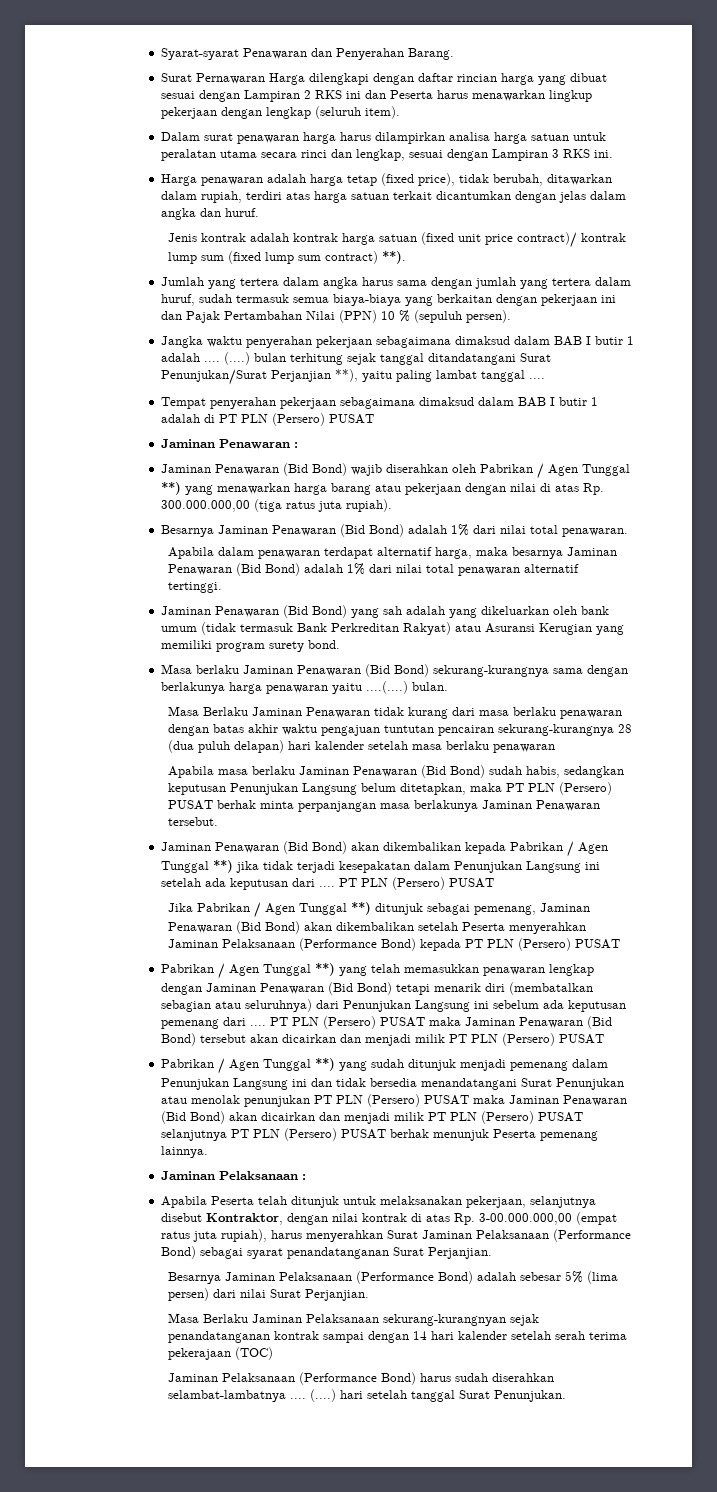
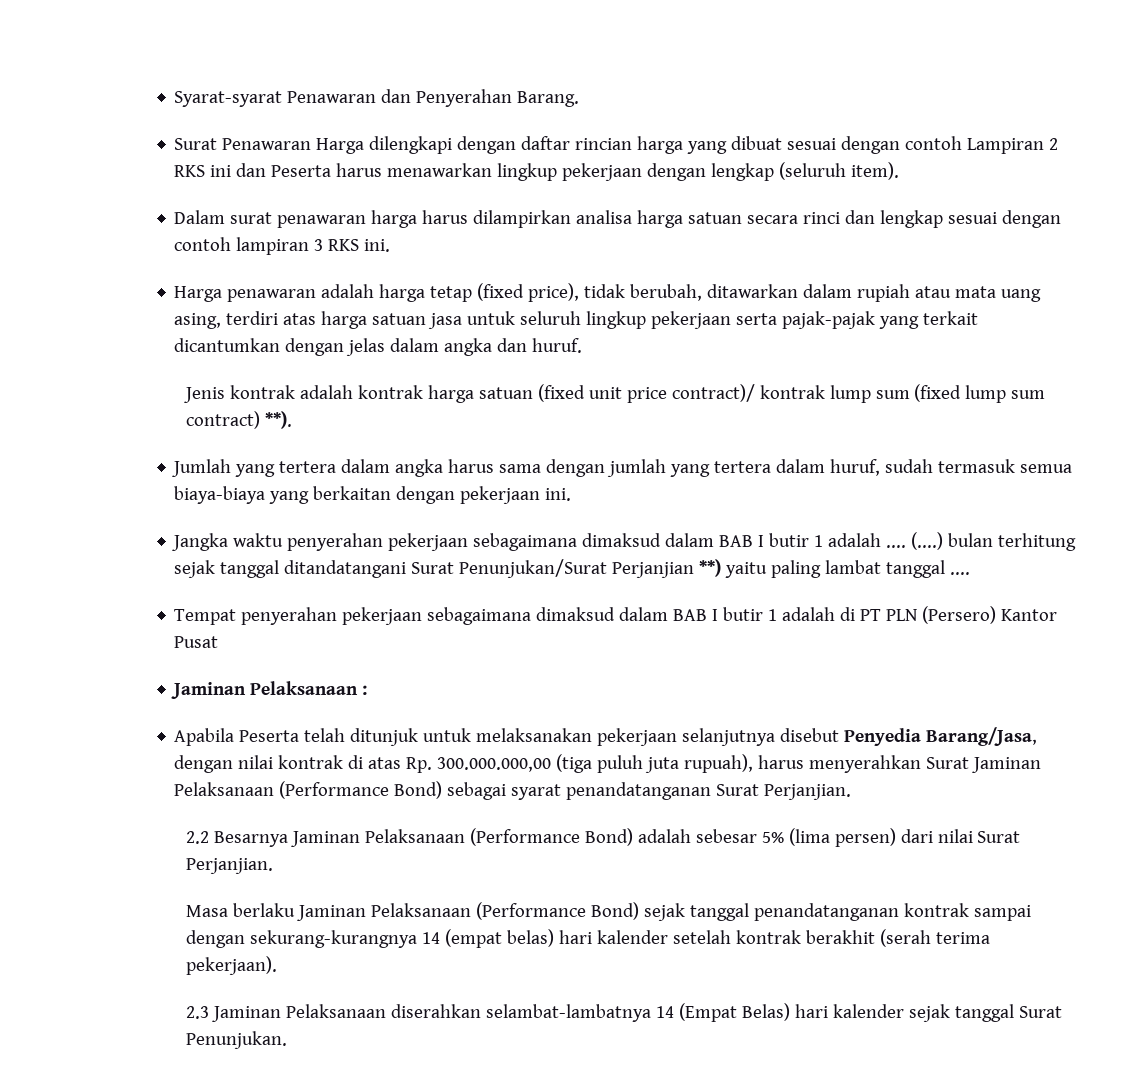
[195,73,265,84] Pernawaran -> [222,138,312,150] Penawaran
(240, 96) none -> [905,136,963,150] contoh
[572,132,606,141] [160,149,257,161] untuk peralatan utama -> (743, 218) none
[355,149,548,161] lengkap, sesuai dengan Lampiran -> [880,210,1062,228] [174,237,310,255] lengkap sesuai dengan contoh lampiran
[200,191,389,203] rupiah, terdiri atas harga satuan -> [857,284,1042,302] [174,311,920,329] rupiah atau mata uang asing, terdiri atas harga satuan jasa untuk seluruh lingkup pekerjaan serta pajak-pajak yang
[600,295,616,303] [160,310,511,323] ini dan Pajak Pertambahan Nilai (PPN) 10 % (sepuluh persen). -> [545,488,572,501] ini.
[334,369,358,382] **), -> [699,559,722,577] **)
[328,414,374,424] [160,439,298,449] [160,463,630,479] [160,482,604,495] [160,499,392,512] [160,524,628,537] [167,547,617,559] [167,563,579,576] [167,582,222,593] [160,605,609,618] [160,622,624,635] [160,640,340,652] [160,664,628,677] [160,681,448,694] [167,706,622,719] [167,724,632,736] [167,740,555,753] [167,765,624,778] [167,782,612,795] [167,800,600,812] [167,817,218,826] [160,841,608,857] [160,860,600,873] [160,877,494,890] [167,902,590,918] [167,921,586,934] [167,938,620,951] [160,963,594,979] [160,982,593,995] [160,999,626,1012] [160,1016,612,1029] [160,1033,604,1046] [160,1058,608,1074] [160,1078,624,1090] [160,1094,627,1107] [160,1111,583,1124] [160,1128,598,1141] [160,1146,208,1158] PUSAT // Jaminan Penawaran : // Jaminan Penawaran (Bid Bond) wajib diserahkan oleh Pabrikan / Agen Tunggal **) yang menawarkan harga barang atau pekerjaan dengan nilai di atas Rp. 300.000.000,00 (tiga ratus juta rupiah). // Besarnya Jaminan Penawaran (Bid Bond) adalah 1% dari nilai total penawaran. // Apabila dalam penawaran terdapat alternatif harga, maka besarnya Jaminan Penawaran (Bid Bond) adalah 1% dari nilai total penawaran alternatif tertinggi. // Jaminan Penawaran (Bid Bond) yang sah adalah yang dikeluarkan oleh bank umum (tidak termasuk Bank Perkreditan Rakyat) atau Asuransi Kerugian yang memiliki program surety bond. // Masa berlaku Jaminan Penawaran (Bid Bond) sekurang-kurangnya sama dengan berlakunya harga penawaran yaitu ....(....) bulan. // Masa Berlaku Jaminan Penawaran tidak kurang dari masa berlaku penawaran dengan batas akhir waktu pengajuan tuntutan pencairan sekurang-kurangnya 28 (dua puluh delapan) hari kalender setelah masa berlaku penawaran // Apabila masa berlaku Jaminan Penawaran (Bid Bond) sudah habis, sedangkan keputusan Penunjukan Langsung belum ditetapkan, maka PT PLN (Persero) PUSAT berhak minta perpanjangan masa berlakunya Jaminan Penawaran tersebut. // Jaminan Penawaran (Bid Bond) akan dikembalikan kepada Pabrikan / Agen Tunggal **) jika tidak terjadi kesepakatan dalam Penunjukan Langsung ini setelah ada keputusan dari .... PT PLN (Persero) PUSAT // Jika Pabrikan / Agen Tunggal **) ditunjuk sebagai pemenang, Jaminan Penawaran (Bid Bond) akan dikembalikan setelah Peserta menyerahkan Jaminan Pelaksanaan (Performance Bond) kepada PT PLN (Persero) PUSAT // Pabrikan / Agen Tunggal **) yang telah memasukkan penawaran lengkap dengan Jaminan Penawaran (Bid Bond) tetapi menarik diri (membatalkan sebagian atau seluruhnya) dari Penunjukan Langsung ini sebelum ada keputusan pemenang dari .... PT PLN (Persero) PUSAT maka Jaminan Penawaran (Bid Bond) tersebut akan dicairkan dan menjadi milik PT PLN (Persero) PUSAT // Pabrikan / Agen Tunggal **) yang sudah ditunjuk menjadi pemenang dalam Penunjukan Langsung ini dan tidak bersedia menandatangani Surat Penunjukan atau menolak penunjukan PT PLN (Persero) PUSAT maka Jaminan Penawaran (Bid Bond) akan dicairkan dan menjadi milik PT PLN (Persero) PUSAT selanjutnya PT PLN (Persero) PUSAT berhak menunjuk Peserta pemenang lainnya. -> [1001,609,1058,621] [174,636,219,648] Kantor Pusat
[465,1196,526,1208] pekerjaan, -> [597,728,678,746] pekerjaan
[205,1213,283,1225] Kontraktor, -> [844,727,1038,746] Penyedia Barang/Jasa,
[478,1212,617,1225] [160,1229,267,1242] 3-00.000.000,00 (empat ratus juta rupiah), -> [437,754,754,773] 300.000.000,00 (tiga puluh juta rupuah),
(492, 1253) none -> [185,831,209,844] 2.2
[202,1314,539,1326] [167,1331,627,1343] [167,1347,273,1360] [167,1372,554,1385] [167,1389,407,1402] Berlaku Jaminan Pelaksanaan sekurang-kurangnyan sejak penandatanganan kontrak sampai dengan 14 hari kalender setelah serah terima pekerajaan (TOC) // Jaminan Pelaksanaan (Performance Bond) harus sudah diserahkan selambat-lambatnya .... (....) hari setelah -> [232,902,1031,921] [185,929,990,948] [185,956,277,975] [185,1003,950,1022] berlaku Jaminan Pelaksanaan (Performance Bond) sejak tanggal penandatanganan kontrak sampai dengan sekurang-kurangnya 14 (empat belas) hari kalender setelah kontrak berakhit (serah terima pekerjaan). // 2.3 Jaminan Pelaksanaan diserahkan selambat-lambatnya 14 (Empat Belas) hari kalender sejak

